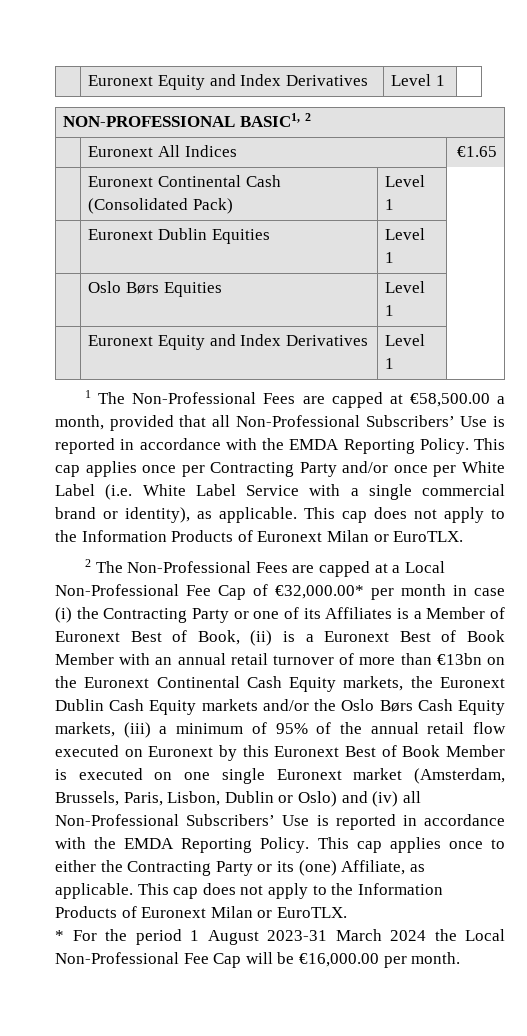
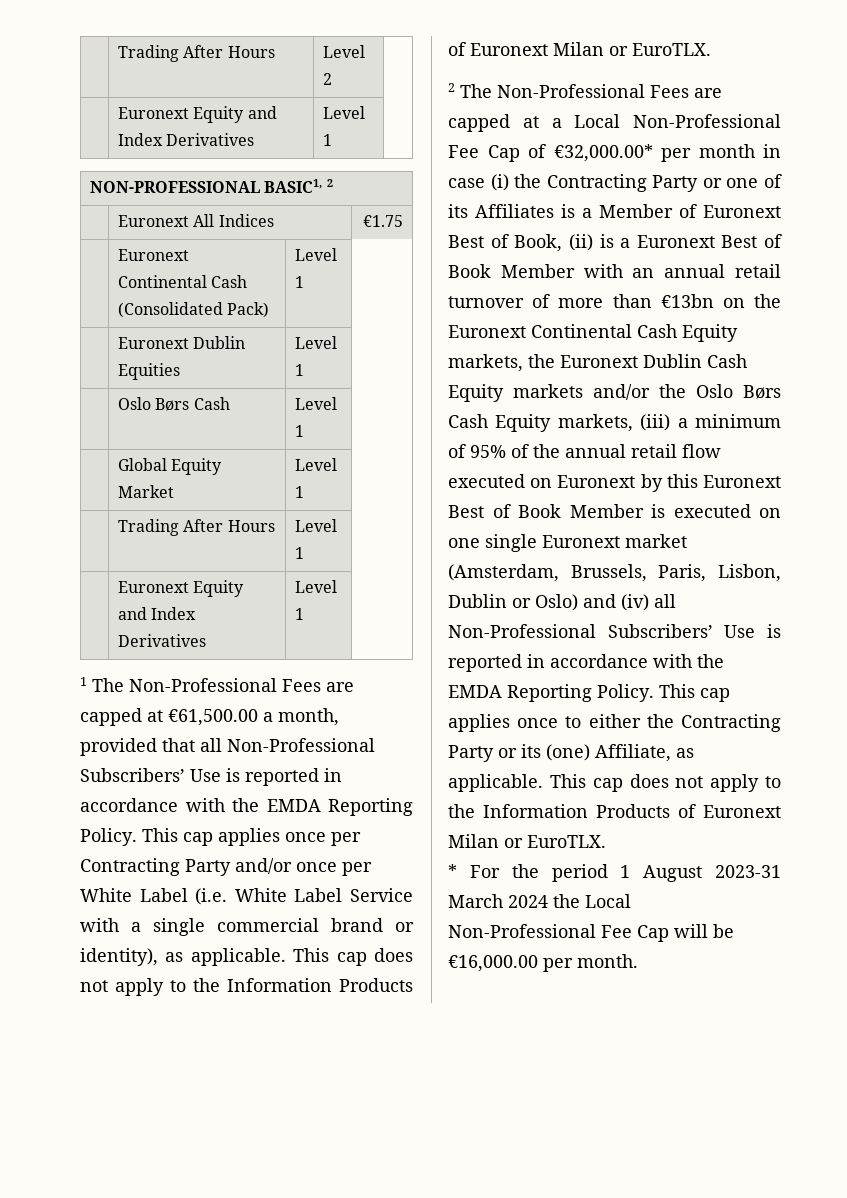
(88, 80) none -> [117,45,275,62] [322,45,365,58] [322,73,332,85] | Trading After Hours | Level 2 | //
[456,146,497,157] €1.65 -> [363,215,404,227] €1.75
[163,282,222,297] Equities -> [193,397,230,410] [294,397,337,410] [294,425,304,437] [117,458,223,475] [117,485,174,498] [294,458,337,471] [294,486,304,498] [117,519,275,536] Cash | Level 1 | // | Global Equity Market | Level 1 | // | Trading After Hours
[409,393,490,407] €58,500.00 -> [168,709,258,726] €61,500.00

